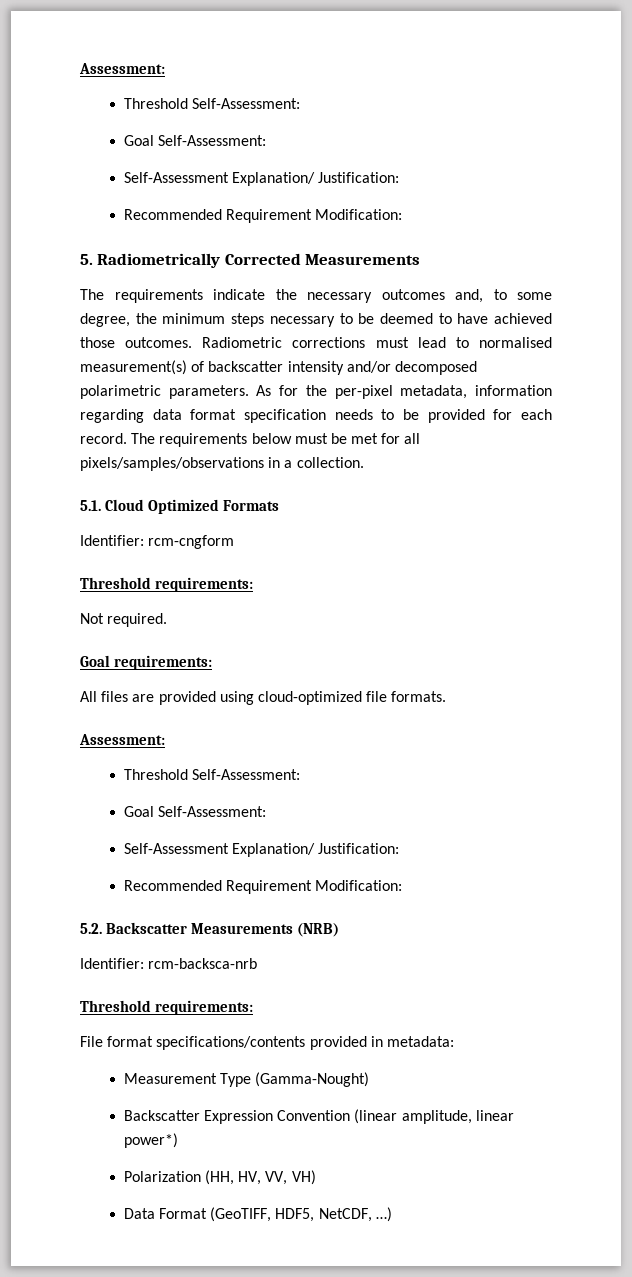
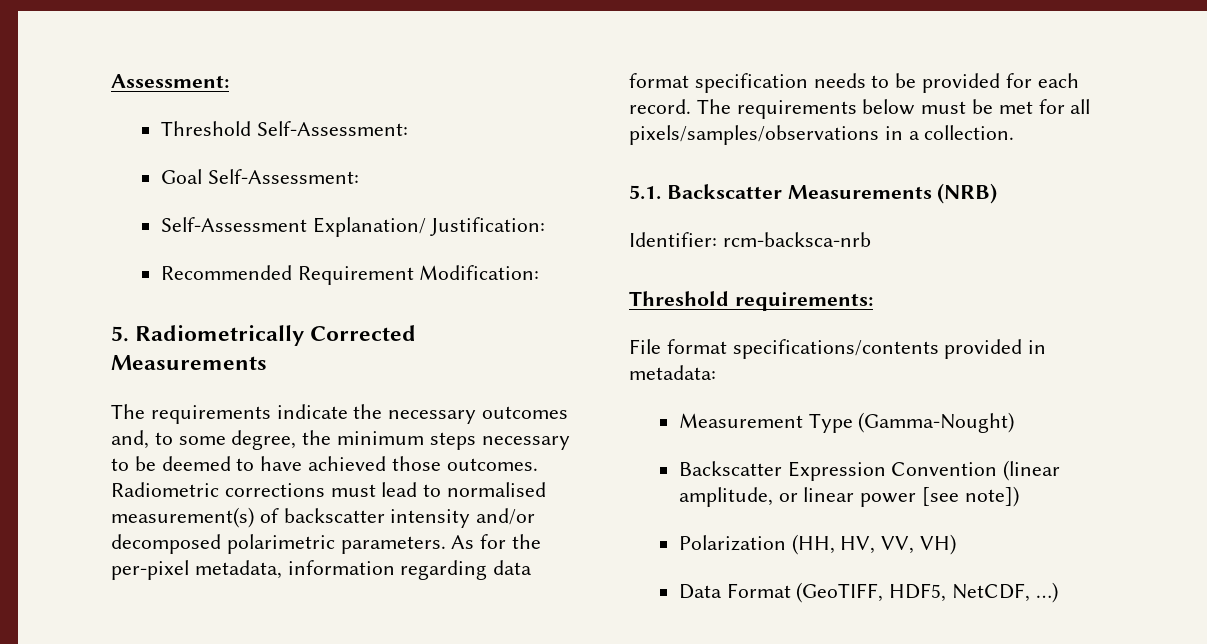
[105,499,280,514] [80,535,235,549] [80,577,254,592] [80,613,168,627] [80,655,213,670] [80,691,447,705] [79,734,165,745] [123,769,300,780] [123,806,266,817] [123,843,400,857] [123,880,403,894] [80,923,102,934] Cloud Optimized Formats // Identifier: rcm-cngform // Threshold requirements: // Not required. // Goal requirements: // All files are provided using cloud-optimized file formats. // Assessment: // Threshold Self-Assessment: // Goal Self-Assessment: // Self-Assessment Explanation/ Justification: // Recommended Requirement Modification: // 5.2. -> (661, 192) none
[475,1110,514,1121] [123,1133,178,1148] linear power*) -> [778,486,1019,507] or linear power [see note])

